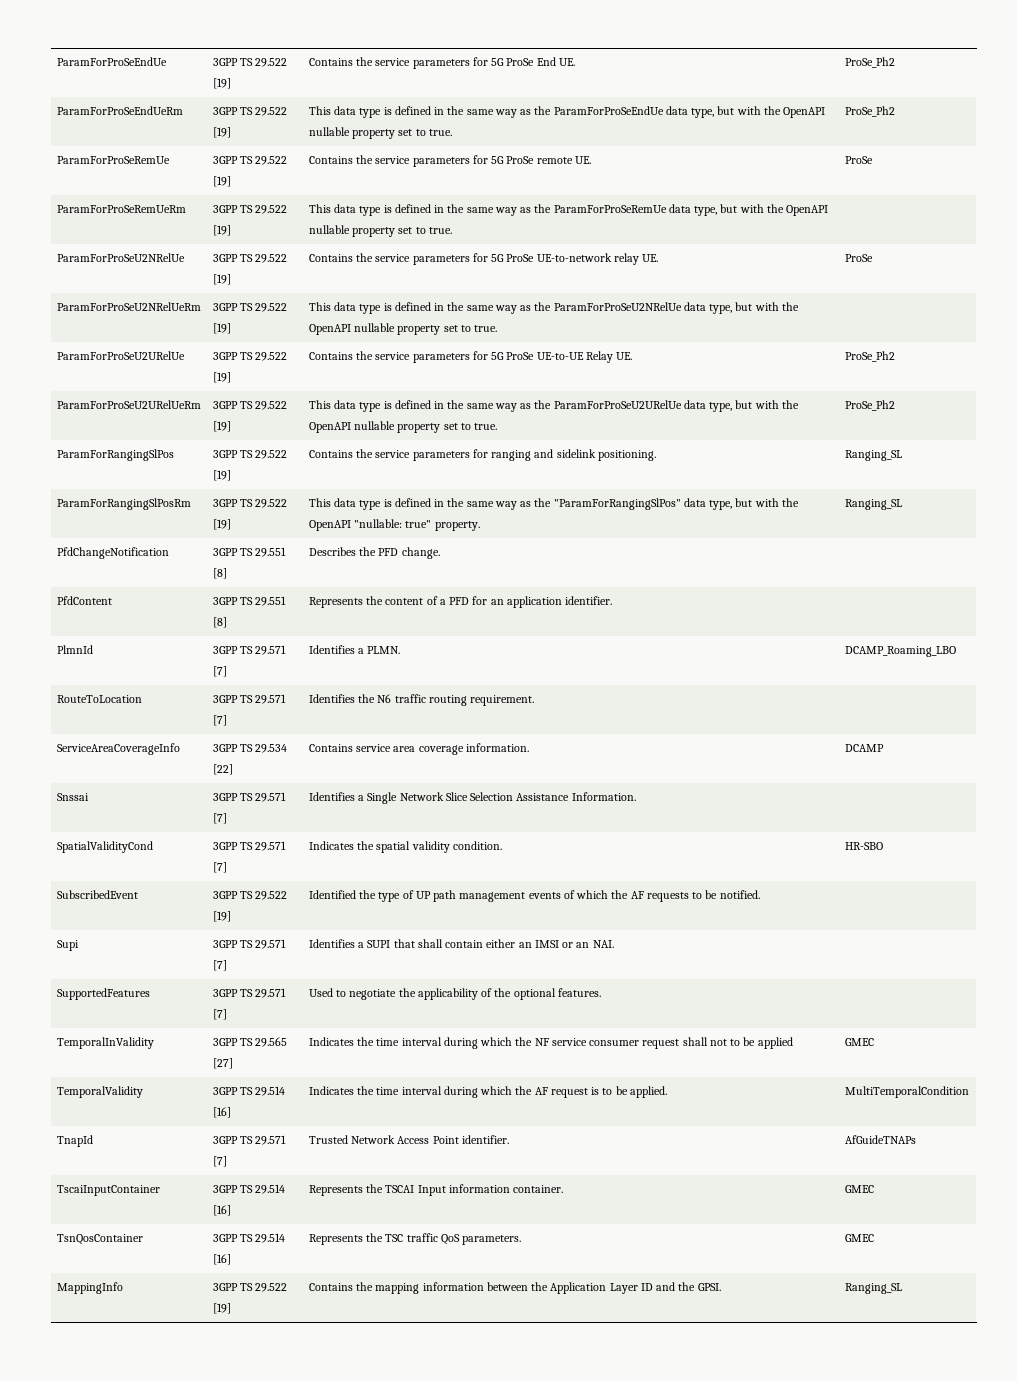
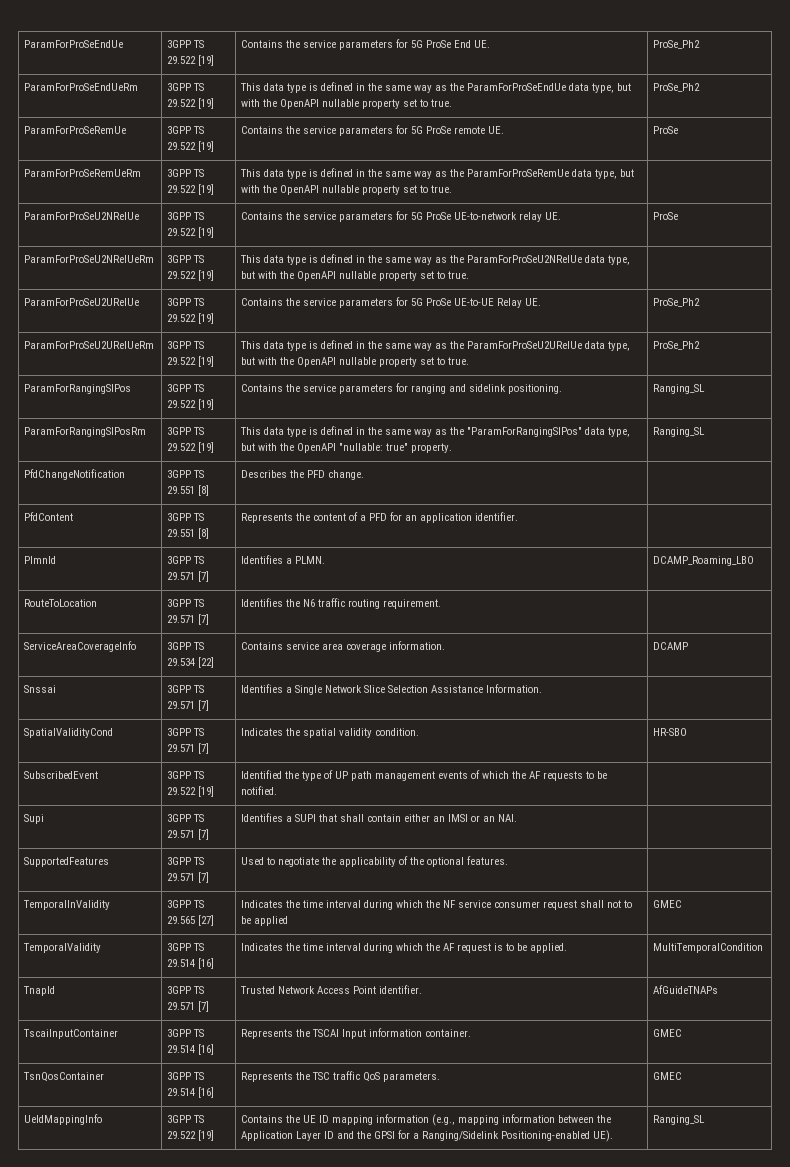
[56,1282,123,1294] [212,1283,288,1292] [212,1303,231,1314] [308,1282,374,1291] MappingInfo | 3GPP TS 29.522 [19] | Contains the -> [24,1114,103,1125] [167,1115,205,1123] [167,1130,215,1141] [241,1114,456,1126] UeIdMappingInfo | 3GPP TS 29.522 [19] | Contains the UE ID mapping information (e.g.,
[697,1283,721,1291] GPSI. -> [374,1130,614,1142] GPSI for a Ranging/Sidelink Positioning-enabled UE).

